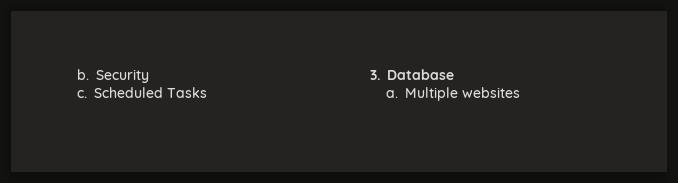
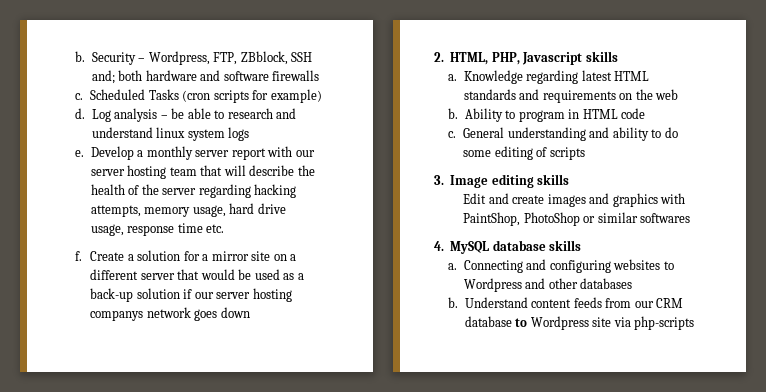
[77,87,208,98] [370,69,455,80] [386,87,521,101] // c. Scheduled Tasks // 3. Database // a. Multiple websites -> [138,51,313,65] [91,70,320,84] [75,89,322,103] [75,108,297,122] [91,127,250,141] [75,146,315,160] [90,165,315,179] [90,184,297,198] [90,203,286,217] [90,223,225,236] [75,250,297,261] [90,269,304,280] [90,288,292,302] [90,307,250,321] [433,51,618,65] [448,70,650,84] [463,89,679,103] [448,108,646,122] [448,127,678,141] [463,146,585,160] [433,174,570,188] [463,193,686,207] [463,212,691,226] [433,240,582,254] [448,259,674,273] [463,278,633,292] [448,297,684,308] [464,316,695,330] – Wordpress, FTP, ZBblock, SSH and; both hardware and software firewalls // c. Scheduled Tasks (cron scripts for example) // d. Log analysis – be able to research and understand linux system logs // e. Develop a monthly server report with our server hosting team that will describe the health of the server regarding hacking attempts, memory usage, hard drive usage, response time etc. // f. Create a solution for a mirror site on a different server that would be used as a back-up solution if our server hosting companys network goes down // 2. HTML, PHP, Javascript skills // a. Knowledge regarding latest HTML standards and requirements on the web // b. Ability to program in HTML code // c. General understanding and ability to do some editing of scripts // 3. Image editing skills // Edit and create images and graphics with PaintShop, PhotoShop or similar softwares // 4. MySQL database skills // a. Connecting and configuring websites to Wordpress and other databases // b. Understand content feeds from our CRM database to Wordpress site via php-scripts

